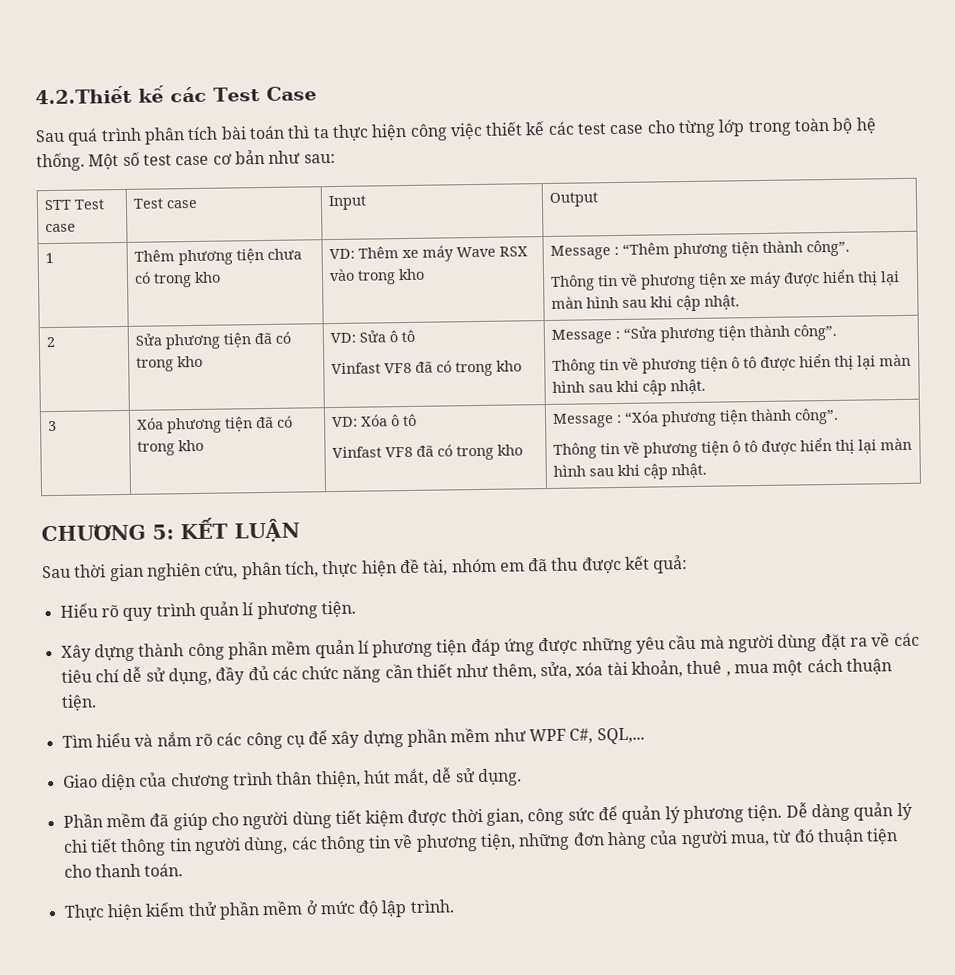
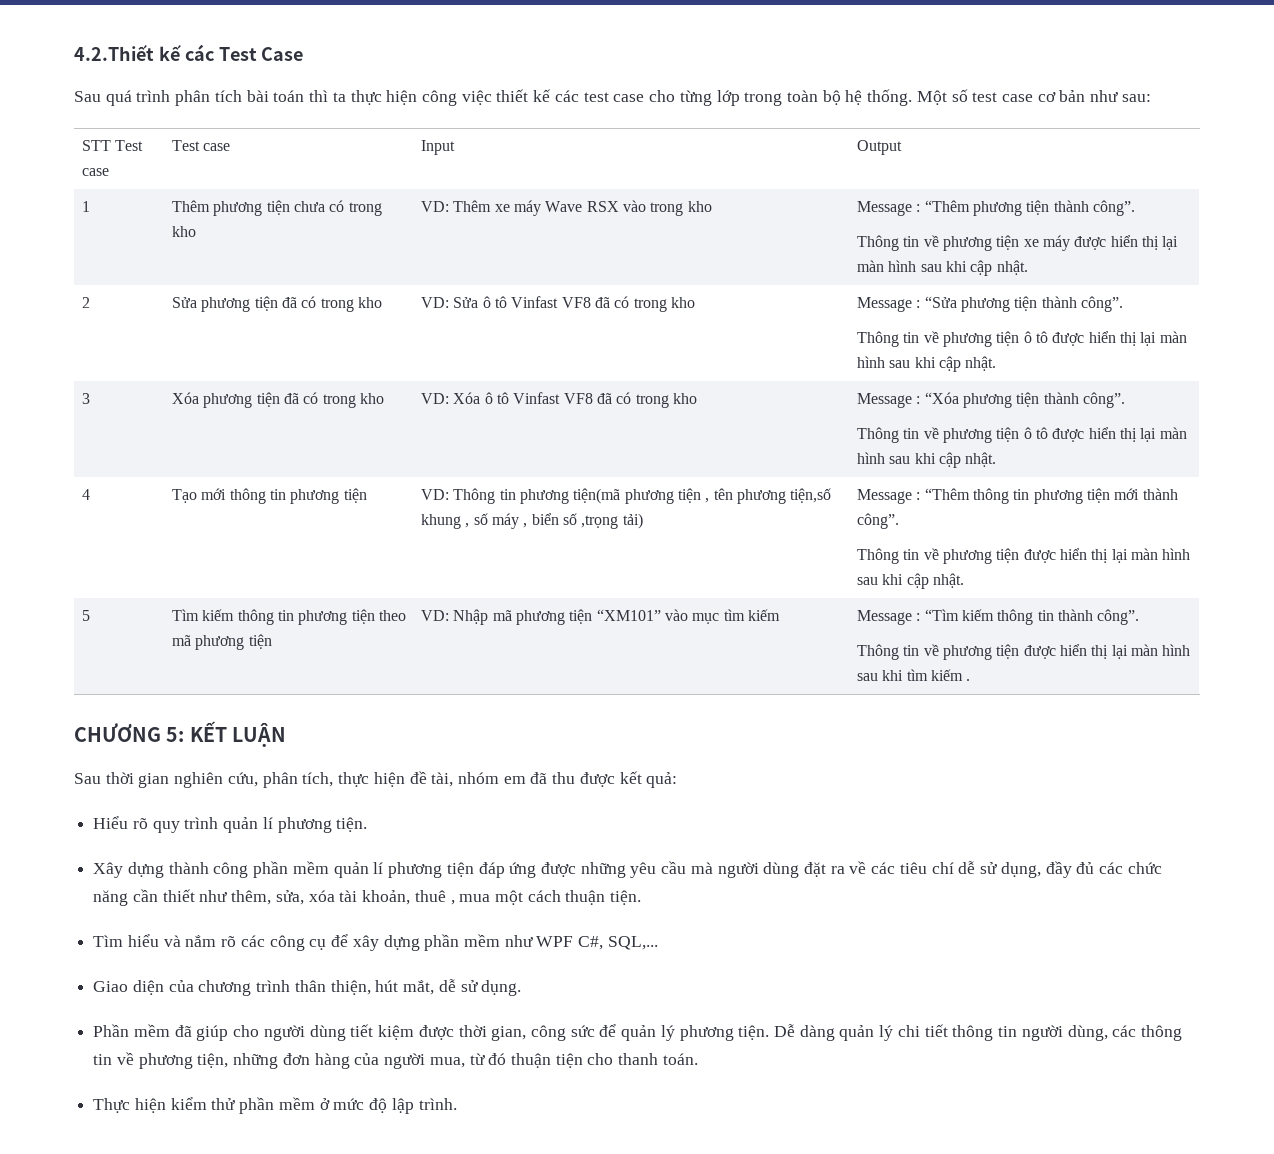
(415, 336) // -> (507, 302) none
(417, 420) // -> (509, 398) none
(707, 470) none -> [82,489,91,500] [172,488,367,504] [421,488,832,504] [421,513,643,529] [857,488,1178,504] [857,513,900,529] [857,548,1191,564] [857,573,964,589] [82,610,91,621] [172,609,406,625] [172,634,272,650] [421,609,780,625] [857,609,1140,625] [857,644,1191,660] [857,669,971,681] // 4 | Tạo mới thông tin phương tiện | VD: Thông tin phương tiện(mã phương tiện , tên phương tiện,số khung , số máy , biển số ,trọng tải) | Message : “Thêm thông tin phương tiện mới thành công”. // Thông tin về phương tiện được hiển thị lại màn hình sau khi cập nhật. // 5 | Tìm kiếm thông tin phương tiện theo mã phương tiện | VD: Nhập mã phương tiện “XM101” vào mục tìm kiếm | Message : “Tìm kiếm thông tin thành công”. // Thông tin về phương tiện được hiển thị lại màn hình sau khi tìm kiếm .

